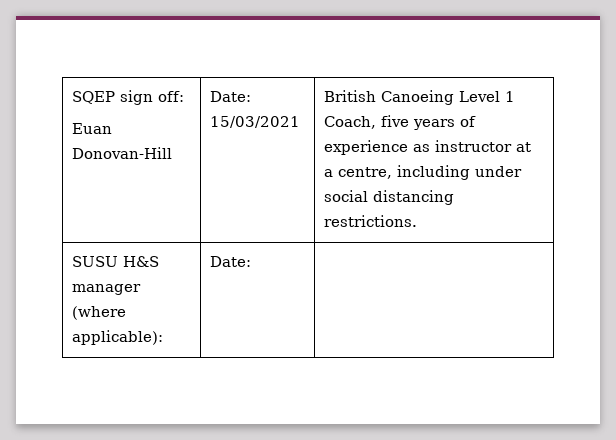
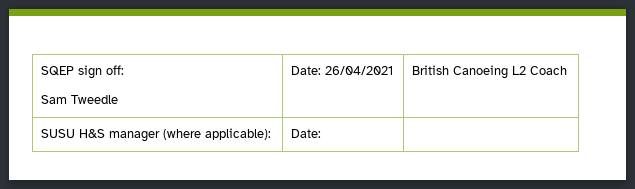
[71,123,112,134] [71,147,172,159] [209,91,251,102] [209,116,300,128] Euan Donovan-Hill | Date: 15/03/2021 -> [40,95,118,104] [290,66,393,75] Sam Tweedle | Date: 26/04/2021
[458,91,515,102] [323,115,476,130] [323,140,531,155] [323,165,522,180] [323,190,454,205] [323,215,417,227] Level 1 Coach, five years of experience as instructor at a centre, including under social distancing restrictions. -> [511,66,567,75] L2 Coach

